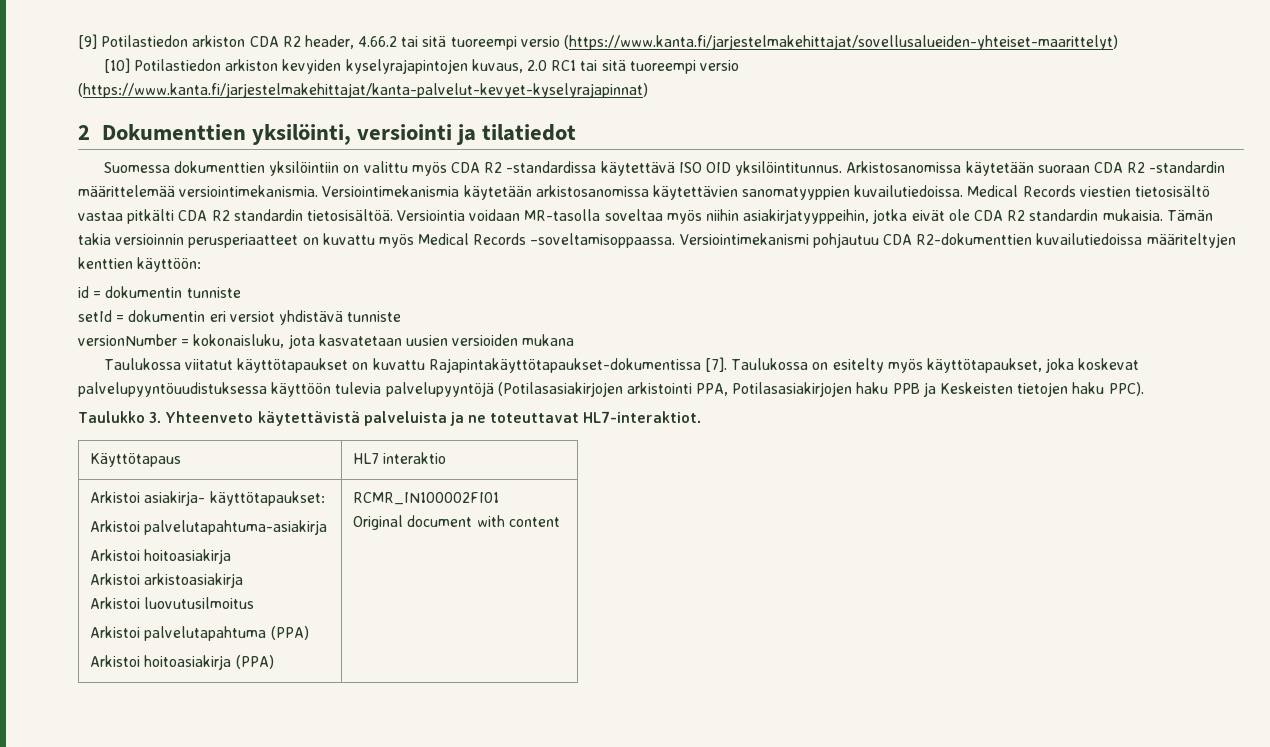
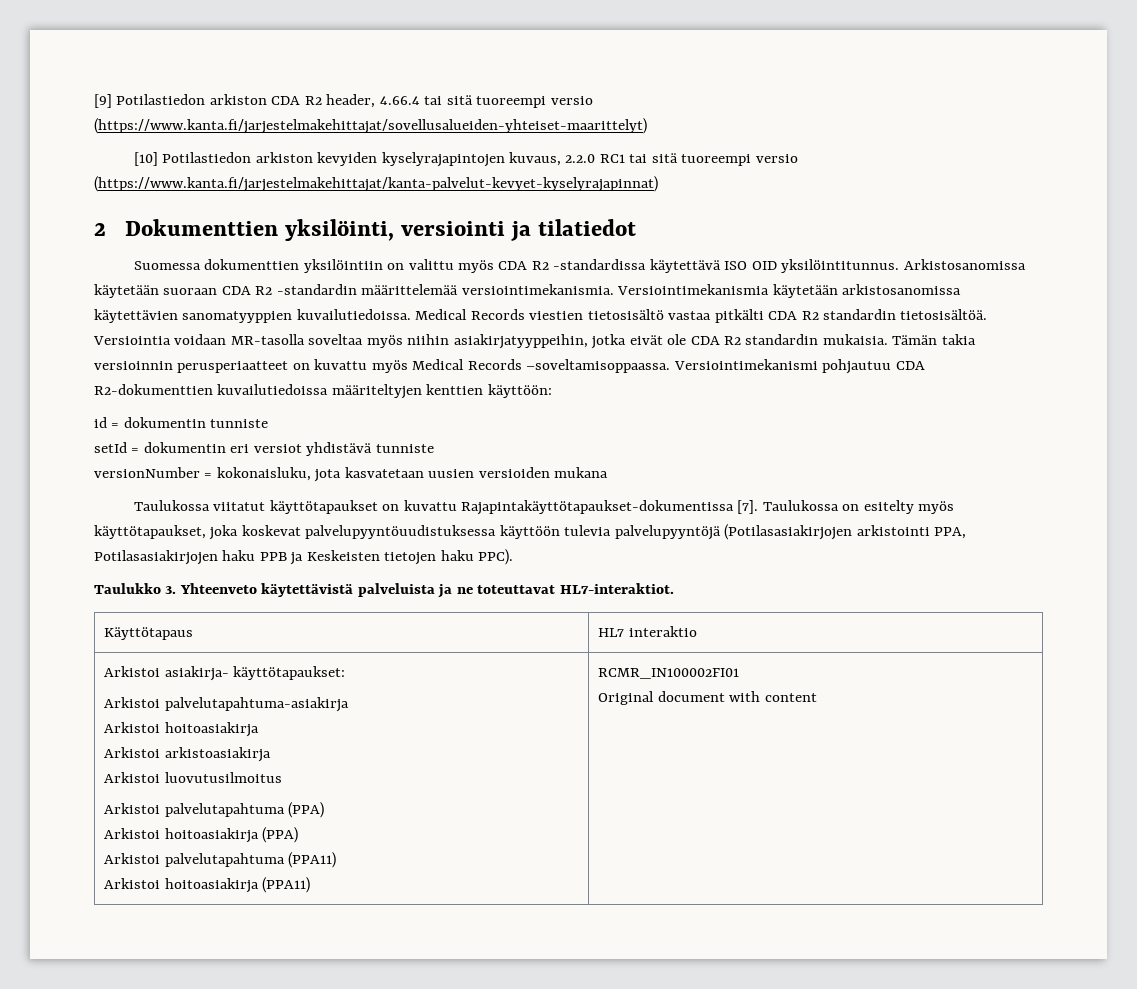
[358,36,398,47] 4.66.2 -> [379,96,420,105] 4.66.4
[527,60,548,71] 2.0 -> [565,154,596,163] 2.2.0
(274, 662) none -> [104,852,337,868] [104,877,311,893] // Arkistoi palvelutapahtuma (PPA11) // Arkistoi hoitoasiakirja (PPA11)

